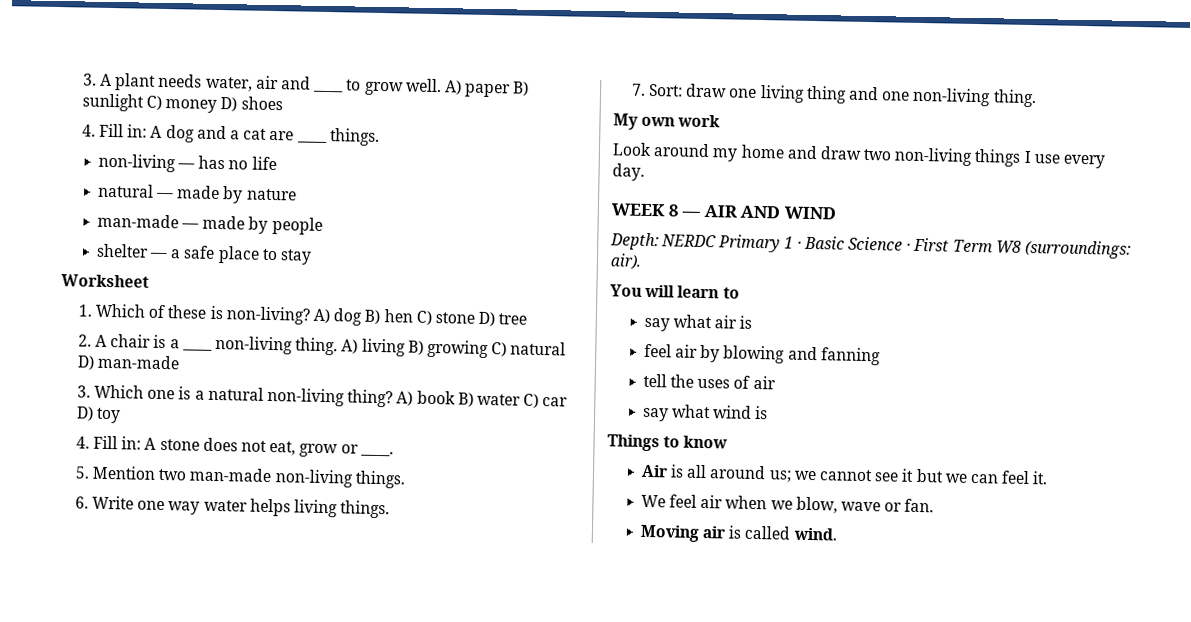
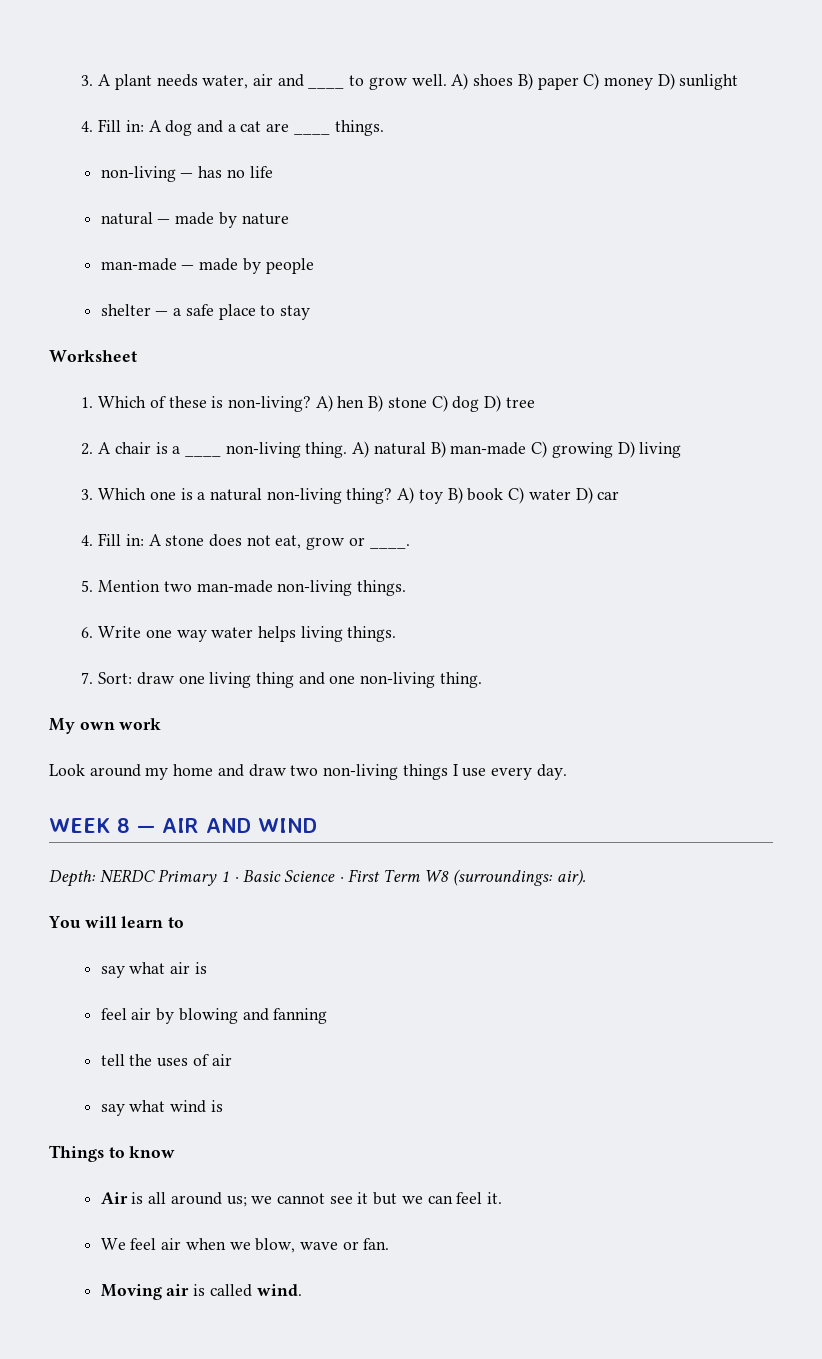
[464,81,530,98] [81,93,144,112] paper B) sunlight -> [473,73,579,90] shoes B) paper
[240,96,283,111] shoes -> [679,74,739,90] sunlight
[333,308,475,326] dog B) hen C) stone -> [337,395,480,412] hen B) stone C) dog
[361,338,567,359] [76,354,181,370] living B) growing C) natural D) man-made -> [373,441,682,458] natural B) man-made C) growing D) living
[416,390,540,408] book B) water C) -> [418,487,593,504] toy B) book C) water D)
[75,406,122,424] D) toy -> (620, 495) none

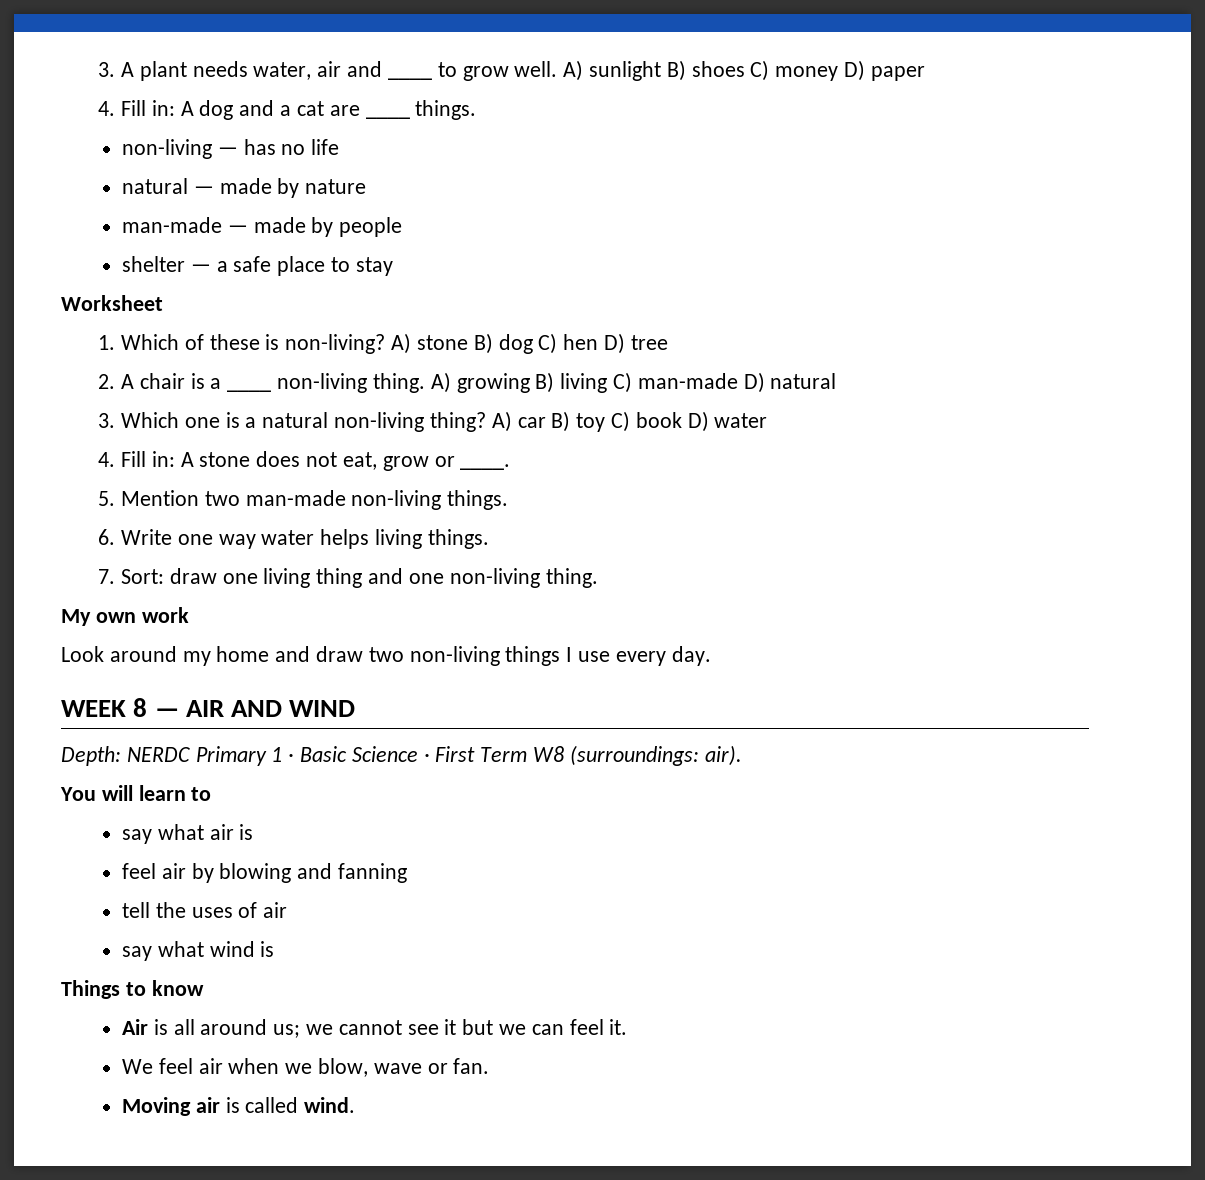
[473,73,579,90] shoes B) paper -> [588,60,745,81] sunlight B) shoes
[679,74,739,90] sunlight -> [870,66,925,81] paper
[337,395,480,412] hen B) stone C) dog -> [416,333,599,354] stone B) dog C) hen
[373,441,682,458] natural B) man-made C) growing D) living -> [456,372,837,393] growing B) living C) man-made D) natural
[418,487,620,504] toy B) book C) water D) car -> [517,411,768,432] car B) toy C) book D) water

